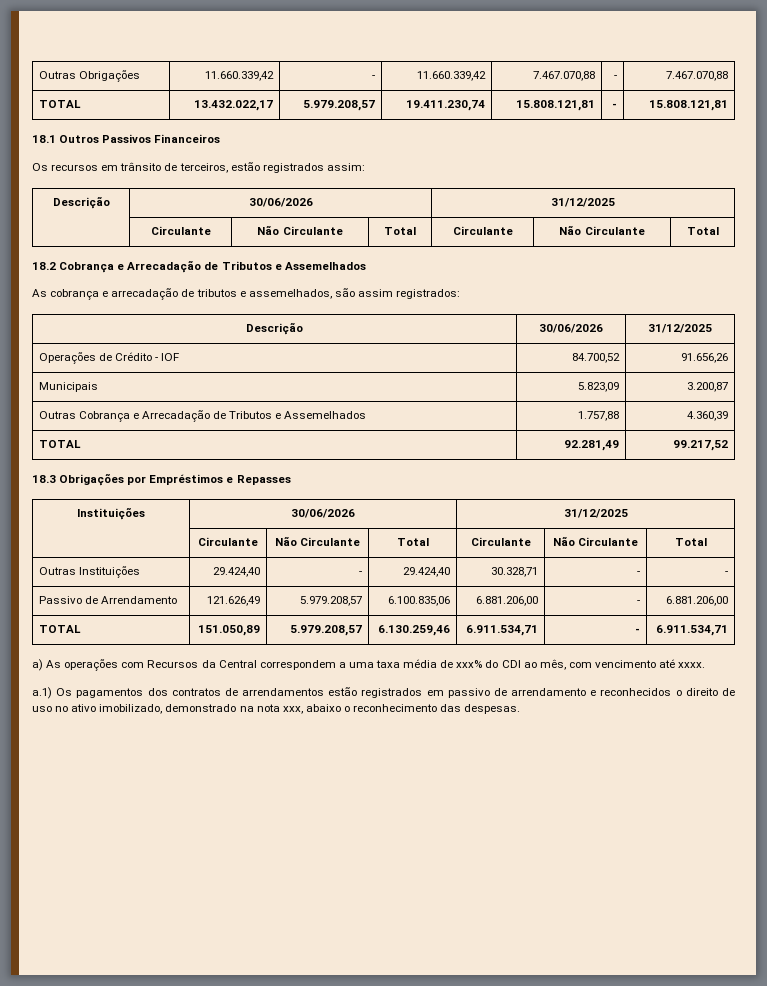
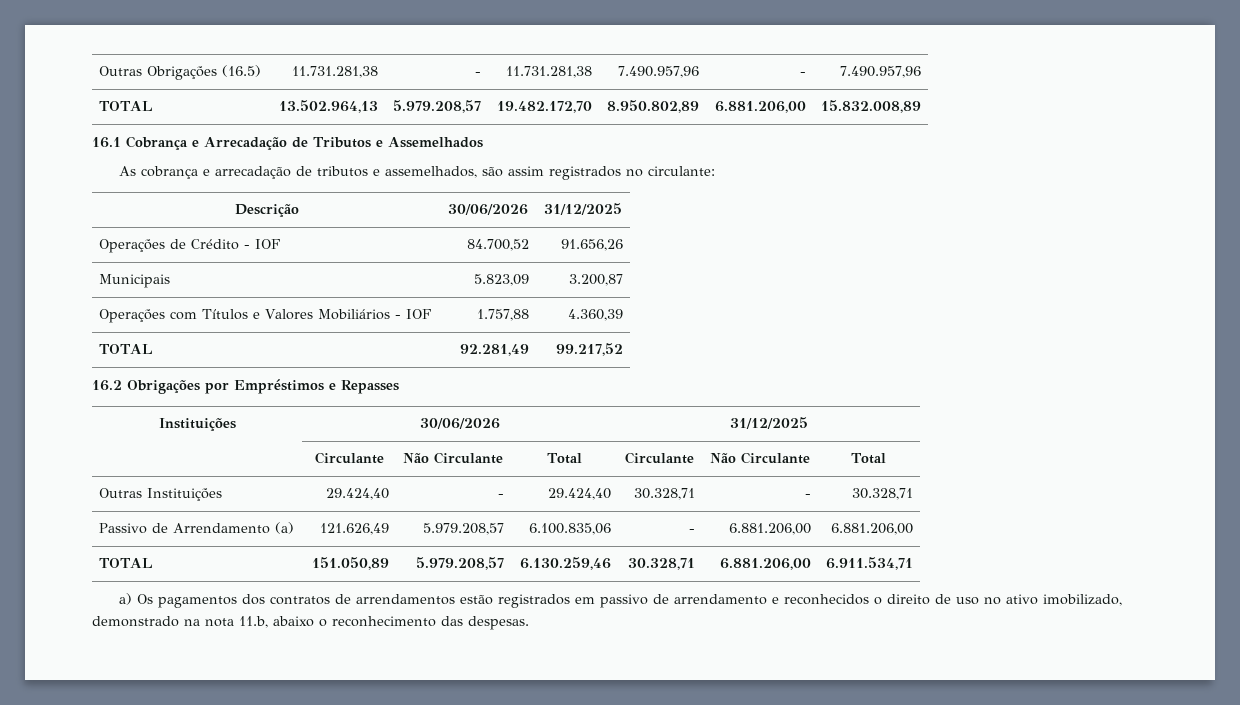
[205,71,275,81] [372,75,376,79] [417,71,487,81] [533,71,596,81] [614,75,618,79] [666,71,729,81] [38,100,81,108] [194,100,274,111] [303,100,376,111] [406,100,486,111] [516,100,596,111] [612,103,618,108] [649,100,729,111] [32,134,221,143] [32,162,365,173] [52,196,110,209] [248,198,313,207] [551,198,615,207] [150,226,211,235] [257,225,343,235] [384,227,416,235] [452,226,513,235] [559,225,645,235] [686,227,719,235] [32,262,56,270] | 11.660.339,42 | - | 11.660.339,42 | 7.467.070,88 | - | 7.467.070,88 // TOTAL | 13.432.022,17 | 5.979.208,57 | 19.411.230,74 | 15.808.121,81 | - | 15.808.121,81 // 18.1 Outros Passivos Financeiros // Os recursos em trânsito de terceiros, estão registrados assim: // Descrição | 30/06/2026 | 31/12/2025 // | Circulante | Não Circulante | Total | Circulante | Não Circulante | Total // 18.2 -> [222,65,262,77] [291,66,378,78] [474,72,481,76] [505,66,592,78] [617,66,699,78] [799,72,806,76] [839,66,921,78] [99,101,154,111] [278,100,378,113] [392,100,481,113] [496,101,592,113] [606,100,699,113] [714,101,806,113] [820,100,921,113] [92,137,121,148] (16.5) | 11.731.281,38 | - | 11.731.281,38 | 7.490.957,96 | - | 7.490.957,96 // TOTAL | 13.502.964,13 | 5.979.208,57 | 19.482.172,70 | 8.950.802,89 | 6.881.206,00 | 15.832.008,89 // 16.1
[396,289,461,299] registrados: -> [549,166,716,180] registrados no circulante:
[38,410,367,422] Outras Cobrança e Arrecadação de Tributos e Assemelhados -> [99,309,432,323] Operações com Títulos e Valores Mobiliários - IOF
[32,475,56,483] 18.3 -> [92,380,122,391] 16.2
[725,571,729,575] - -> [851,488,913,500] 30.328,71
(177, 600) none -> [275,522,295,534] (a)
[476,596,539,606] [637,600,641,604] | 6.881.206,00 | - -> [688,529,695,533] [728,523,811,535] | - | 6.881.206,00
[466,625,539,636] [635,628,641,633] 6.911.534,71 | - -> [627,558,695,570] [719,558,811,570] 30.328,71 | 6.881.206,00
[46,659,706,671] [32,687,52,699] As operações com Recursos da Central correspondem a uma taxa média de xxx% do CDI ao mês, com vencimento até xxxx. // a.1) -> (133, 599) none
[282,706,303,714] xxx, -> [239,616,268,628] 11.b,

